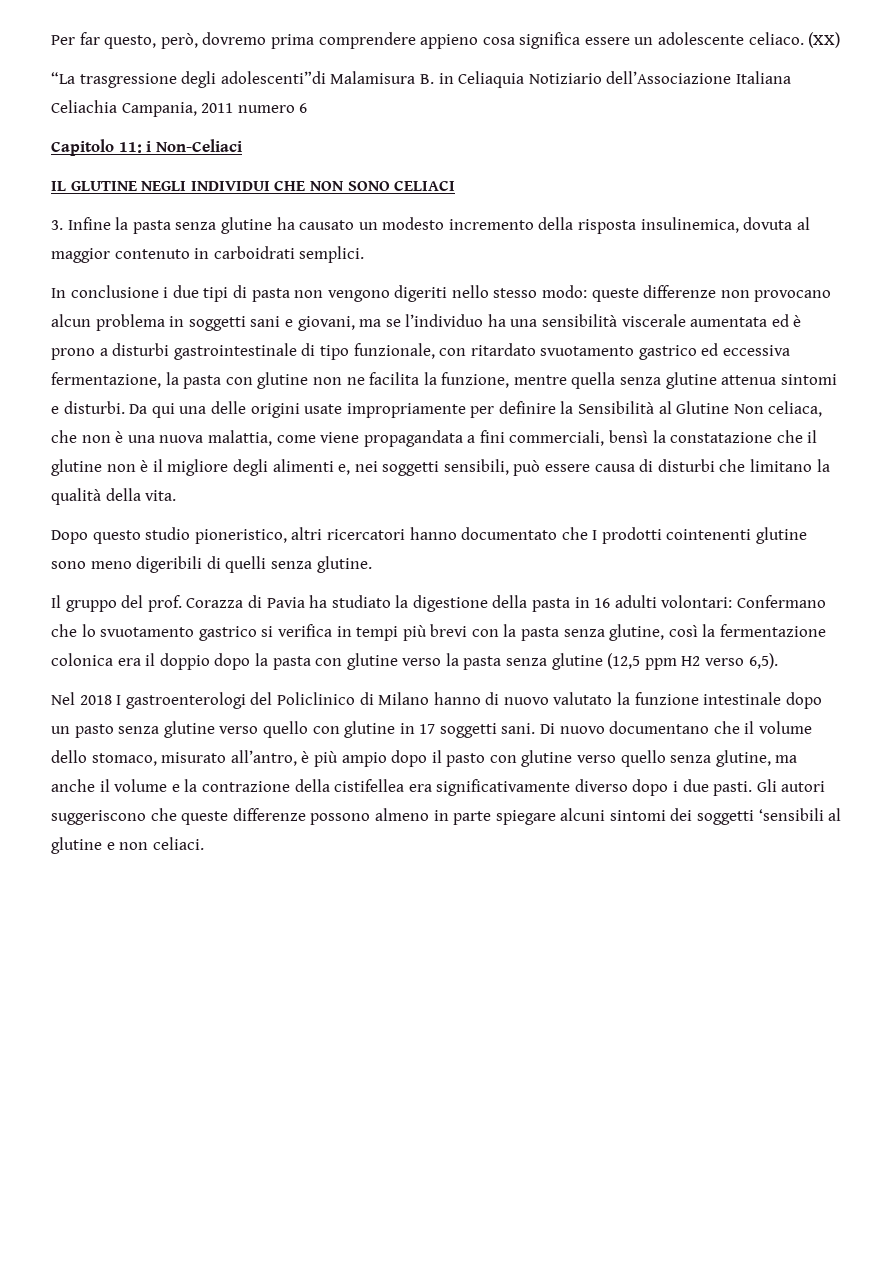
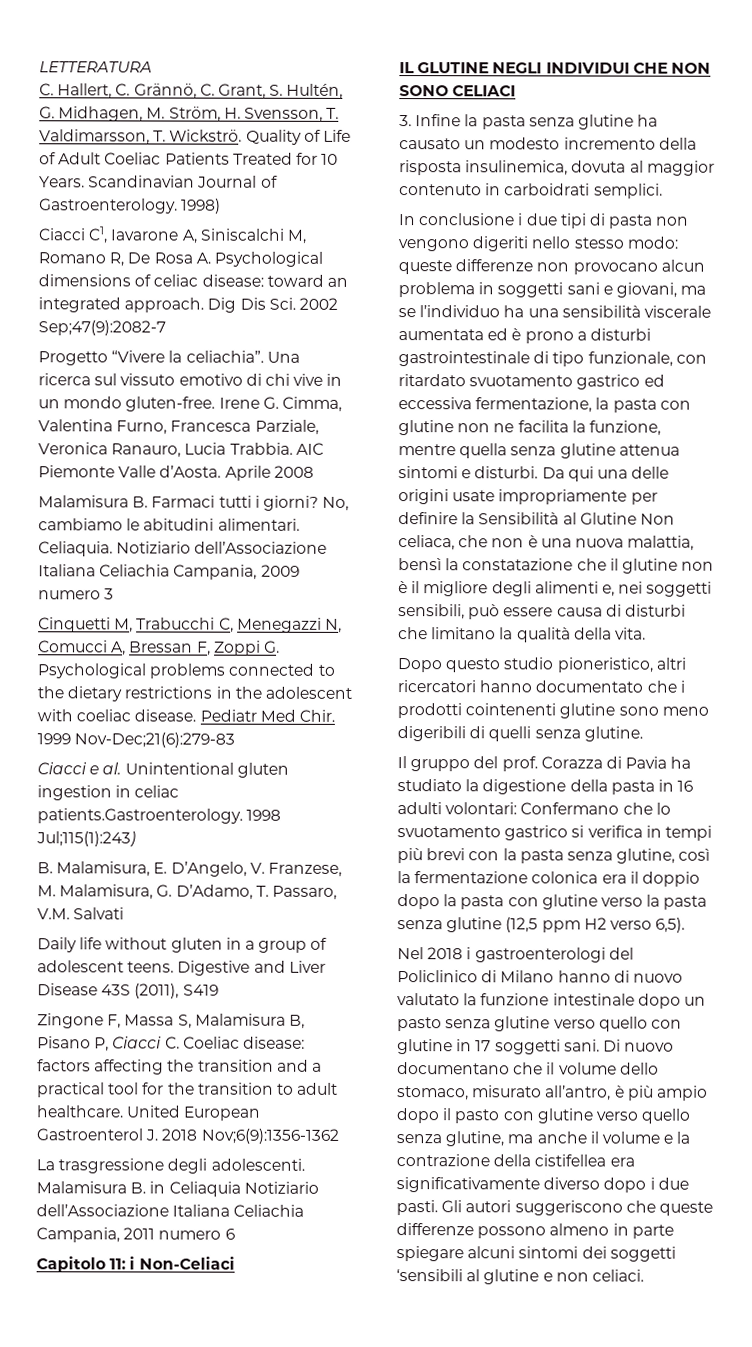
[51,32,841,49] [51,72,75,84] Per far questo, però, dovremo prima comprendere appieno cosa significa essere un adolescente celiaco. (XX) // “La -> [39,61,152,73] [39,83,344,99] [39,106,340,122] [39,129,351,145] [39,152,339,165] [39,175,278,188] [39,198,222,214] [38,226,307,244] [38,251,323,267] [38,274,348,287] [38,297,338,313] [38,320,166,336] [38,350,300,366] [38,373,343,386] [38,396,342,412] [38,419,319,435] [38,442,324,458] [38,465,314,481] [38,495,350,511] [38,518,300,531] [38,541,328,557] [38,564,300,580] [38,588,115,600] [38,617,342,633] [38,640,280,656] [37,663,336,679] [37,686,352,702] [37,709,335,722] [37,732,236,748] [37,762,289,778] [37,785,180,801] [37,808,282,824] [36,831,136,847] [37,861,342,877] [37,884,337,900] [37,907,125,920] [37,937,328,953] [37,960,326,976] [37,983,219,999] [37,1013,305,1029] [37,1036,305,1052] [37,1059,322,1075] [37,1082,339,1098] [36,1105,262,1121] [36,1128,339,1144] [36,1159,55,1171] LETTERATURA // C. Hallert, C. Grännö, C. Grant, S. Hultén, G. Midhagen, M. Ström, H. Svensson, T. Valdimarsson, T. Wickströ. Quality of Life of Adult Coeliac Patients Treated for 10 Years. Scandinavian Journal of Gastroenterology. 1998) // Ciacci C1, Iavarone A, Siniscalchi M, Romano R, De Rosa A. Psychological dimensions of celiac disease: toward an integrated approach. Dig Dis Sci. 2002 Sep;47(9):2082-7 // Progetto “Vivere la celiachia”. Una ricerca sul vissuto emotivo di chi vive in un mondo gluten-free. Irene G. Cimma, Valentina Furno, Francesca Parziale, Veronica Ranauro, Lucia Trabbia. AIC Piemonte Valle d’Aosta. Aprile 2008 // Malamisura B. Farmaci tutti i giorni? No, cambiamo le abitudini alimentari. Celiaquia. Notiziario dell’Associazione Italiana Celiachia Campania, 2009 numero 3 // Cinquetti M, Trabucchi C, Menegazzi N, Comucci A, Bressan F, Zoppi G. Psychological problems connected to the dietary restrictions in the adolescent with coeliac disease. Pediatr Med Chir. 1999 Nov-Dec;21(6):279-83 // Ciacci e al. Unintentional gluten ingestion in celiac patients.Gastroenterology. 1998 Jul;115(1):243) // B. Malamisura, E. D’Angelo, V. Franzese, M. Malamisura, G. D’Adamo, T. Passaro, V.M. Salvati // Daily life without gluten in a group of adolescent teens. Digestive and Liver Disease 43S (2011), S419 // Zingone F, Massa S, Malamisura B, Pisano P, Ciacci C. Coeliac disease: factors affecting the transition and a practical tool for the transition to adult healthcare. United European Gastroenterol J. 2018 Nov;6(9):1356-1362 // La
[220,71,326,84] adolescenti”di -> [210,1158,305,1171] adolescenti.
[276,430,605,447] come viene propagandata a fini commerciali, -> (695, 543) none
[592,530,598,540] I -> [679,680,685,693] i
[116,695,122,705] I -> [466,947,472,960] i

